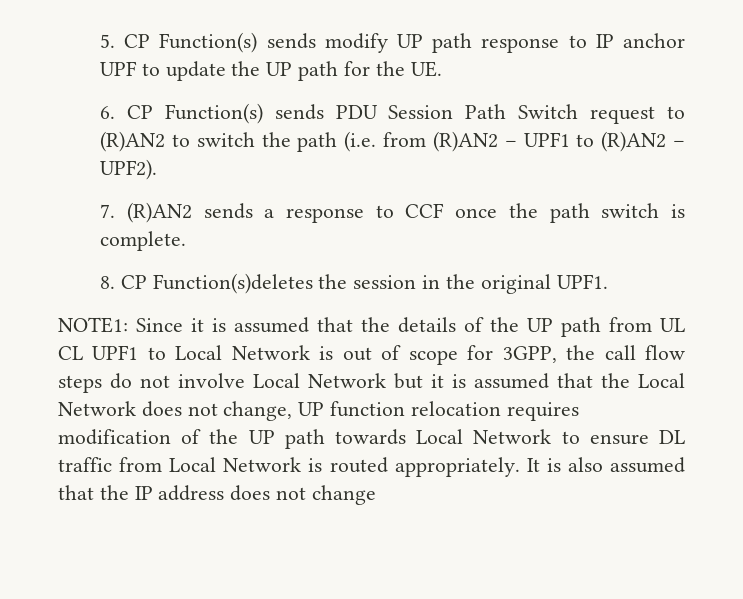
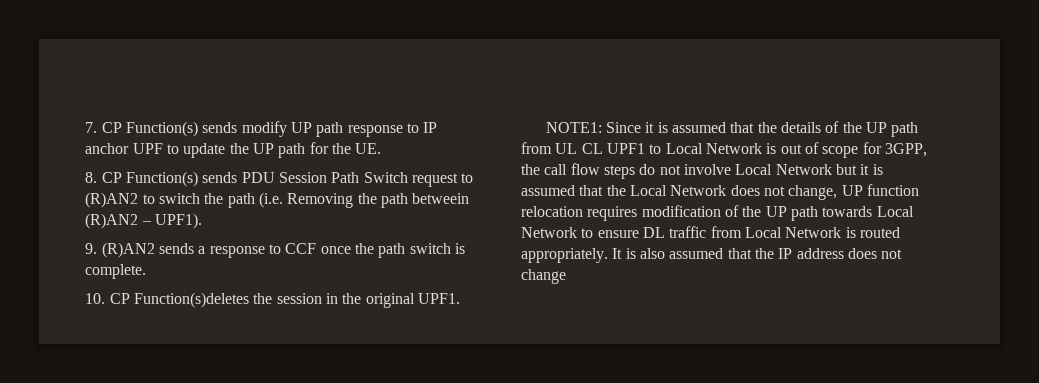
[100,34,116,48] 5. -> [85,122,98,133] 7.
[100,106,116,119] 6. -> [85,172,98,183] 8.
[383,131,685,152] [100,159,158,180] [100,204,116,218] from (R)AN2 – UPF1 to (R)AN2 – UPF2). // 7. -> [287,193,470,208] [85,213,203,229] [85,243,98,254] Removing the path betweein (R)AN2 – UPF1). // 9.
[100,276,116,289] 8. -> [85,293,106,304] 10.

